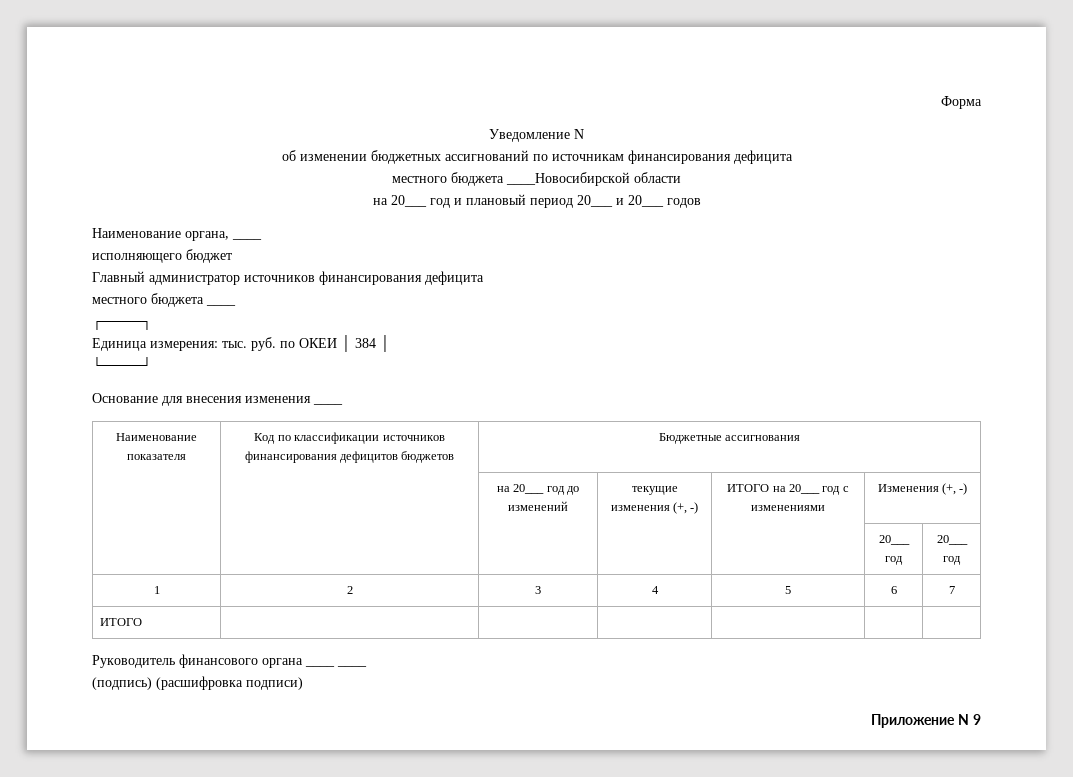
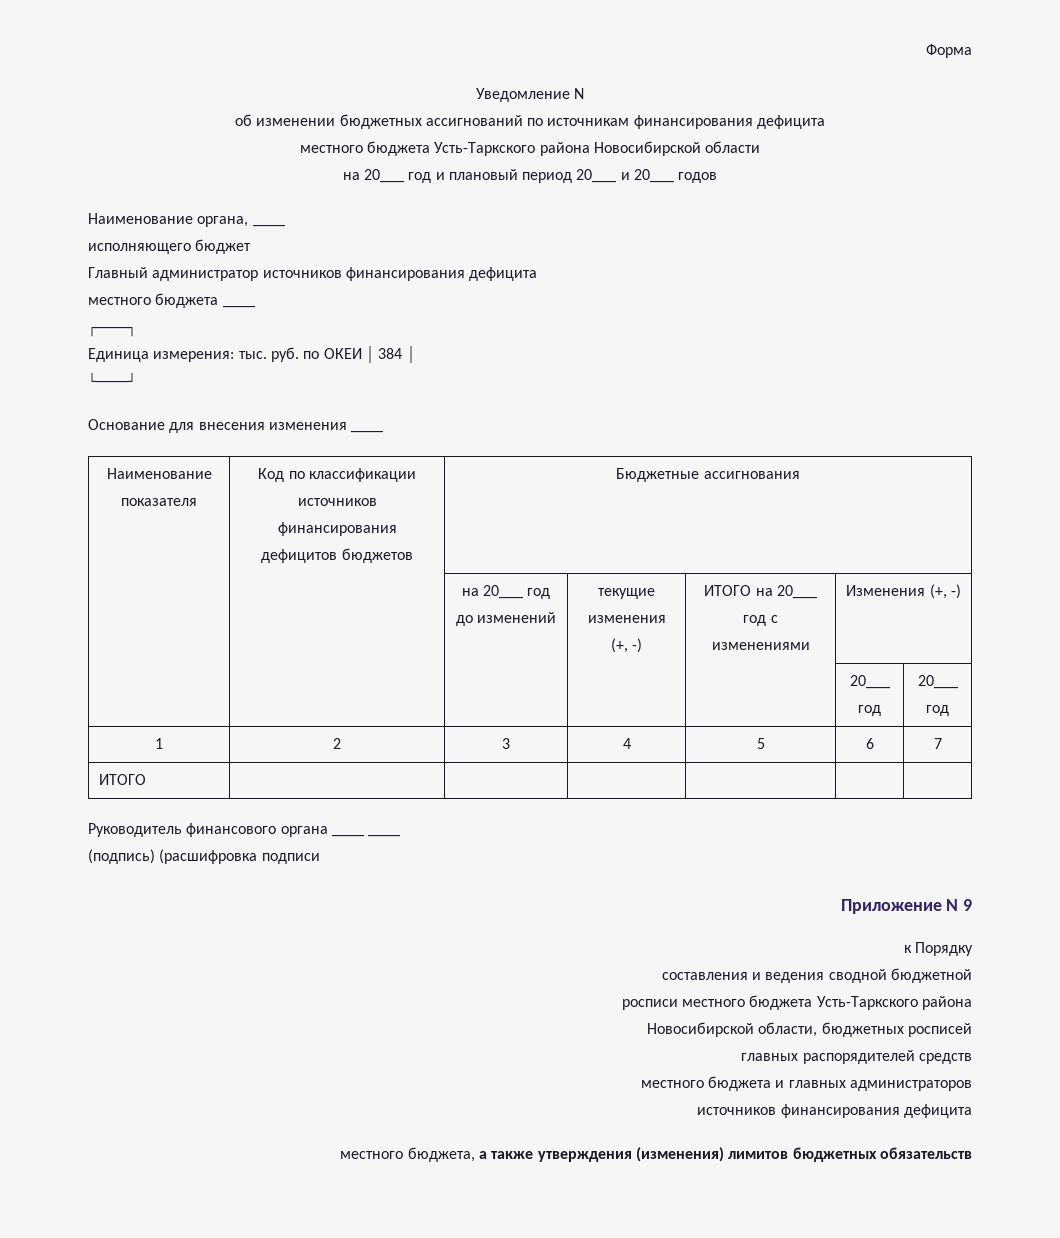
[506,172,630,186] ____Новосибирской -> [434,141,701,156] Усть-Таркского района Новосибирской
[246,677,303,690] подписи) -> [261,853,320,864] подписи
(981, 719) none -> [903,942,974,956] [661,968,973,983] [621,995,973,1010] [647,1022,973,1037] [741,1050,973,1064] [640,1076,973,1091] [697,1104,973,1118] [340,1147,973,1162] // к Порядку // составления и ведения сводной бюджетной // росписи местного бюджета Усть-Таркского района // Новосибирской области, бюджетных росписей // главных распорядителей средств // местного бюджета и главных администраторов // источников финансирования дефицита // местного бюджета, а также утверждения (изменения) лимитов бюджетных обязательств

